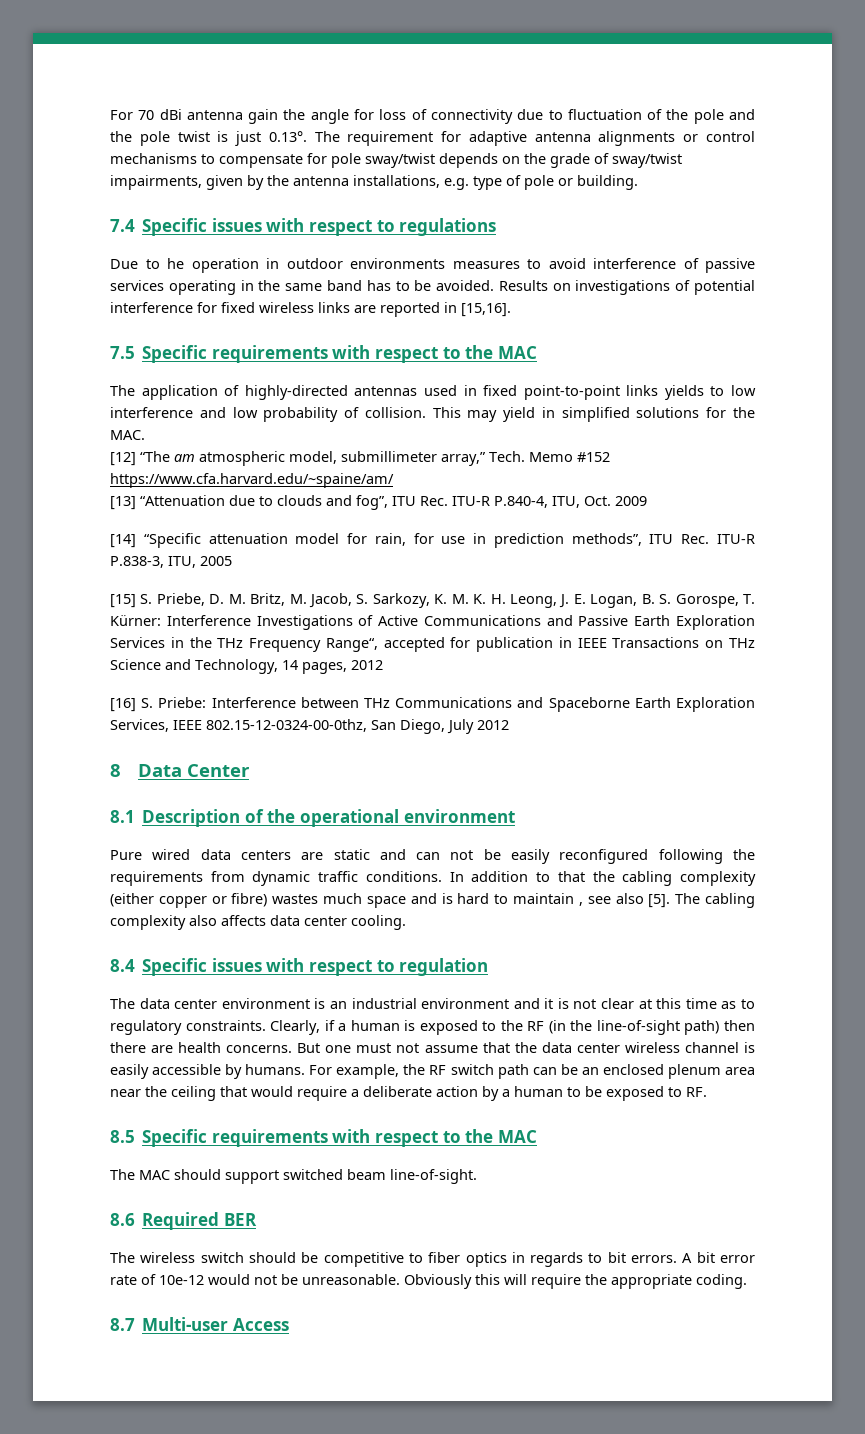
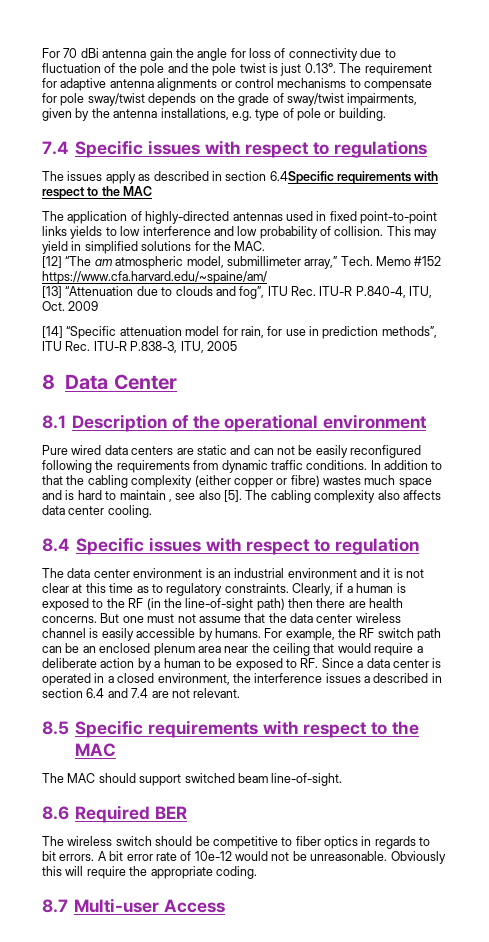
[110,258,755,273] [110,280,755,295] [110,302,511,317] [110,345,208,363] Due to he operation in outdoor environments measures to avoid interference of passive services operating in the same band has to be avoided. Results on investigations of potential interference for fixed wireless links are reported in [15,16]. // 7.5 Specific -> [42,171,334,184] The issues apply as described in section 6.4Specific
[110,593,756,608] [110,615,755,630] [110,637,755,652] [110,659,383,674] [110,697,755,712] [110,719,509,734] // [15] S. Priebe, D. M. Britz, M. Jacob, S. Sarkozy, K. M. K. H. Leong, J. E. Logan, B. S. Gorospe, T. Kürner: Interference Investigations of Active Communications and Passive Earth Exploration Services in the THz Frequency Range“, accepted for publication in IEEE Transactions on THz Science and Technology, 14 pages, 2012 // [16] S. Priebe: Interference between THz Communications and Spaceborne Earth Exploration Services, IEEE 802.15-12-0324-00-0thz, San Diego, July 2012 -> (237, 346) none
(707, 1092) none -> [321,658,442,668] [42,673,442,686] [42,688,241,698] Since a data center is operated in a closed environment, the interference issues a described in section 6.4 and 7.4 are not relevant.

